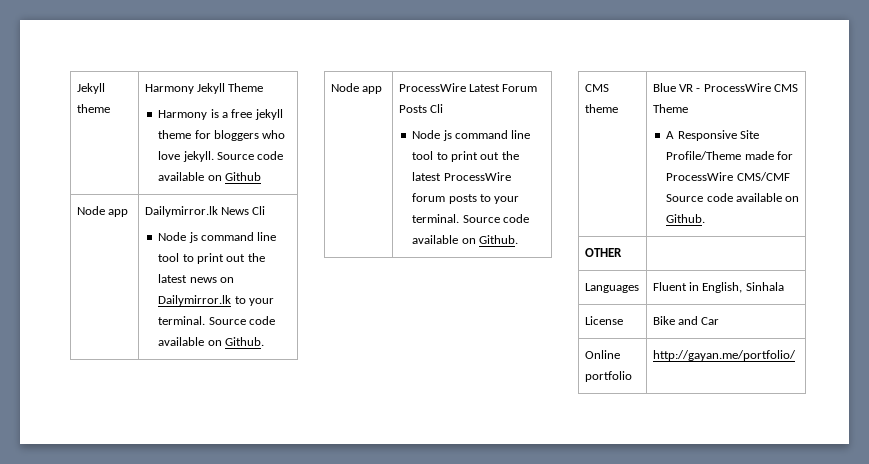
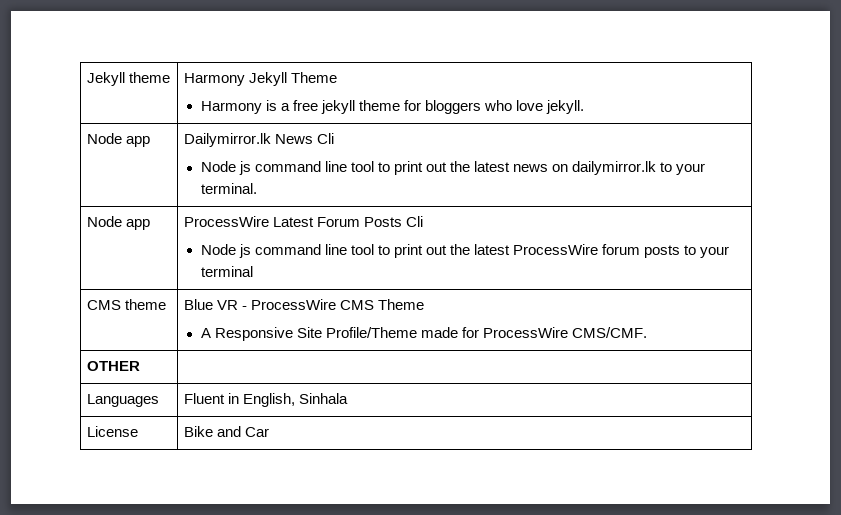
[217,151,284,160] [158,172,262,181] Source code available on Github -> (585, 107) none
[158,295,275,306] [158,316,276,325] [158,337,265,346] Dailymirror.lk to your terminal. Source code available on Github. -> [572,161,706,175] [200,183,257,194] dailymirror.lk to your terminal.
[412,214,530,223] [412,235,519,244] terminal. Source code available on Github. -> [200,266,253,277] terminal
[736,172,790,181] [666,193,800,202] [666,214,706,223] CMS/CMF Source code available on Github. -> [571,327,647,338] CMS/CMF.
[584,350,620,359] [584,371,632,382] [652,350,796,361] // Online portfolio | http://gayan.me/portfolio/ -> (270, 432) none

